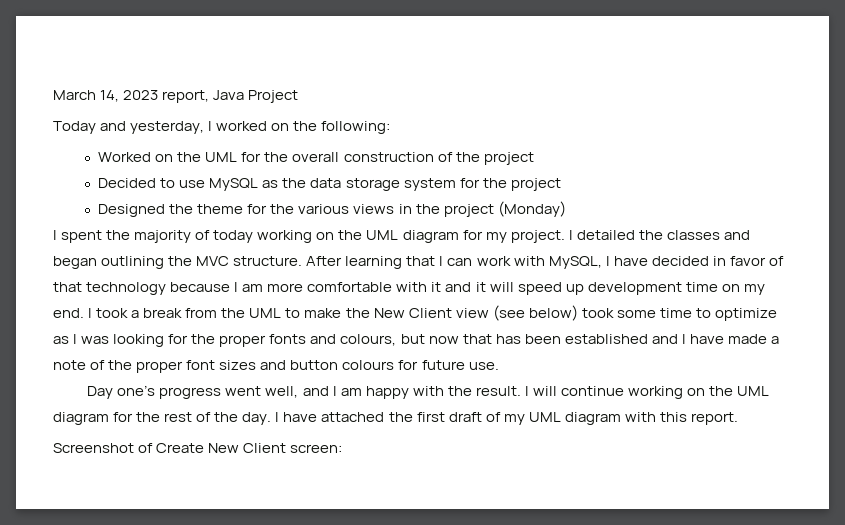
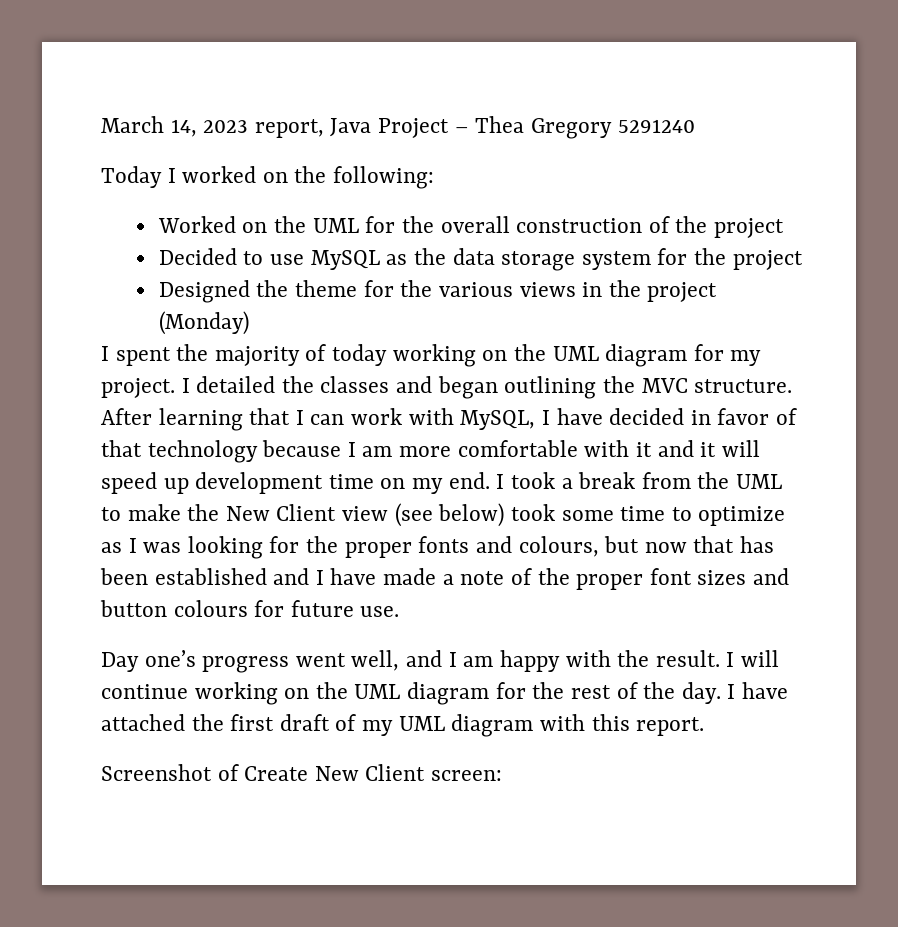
(299, 96) none -> [454,116,695,139] – Thea Gregory 5291240
[100,121,205,134] and yesterday, -> (162, 177) none

